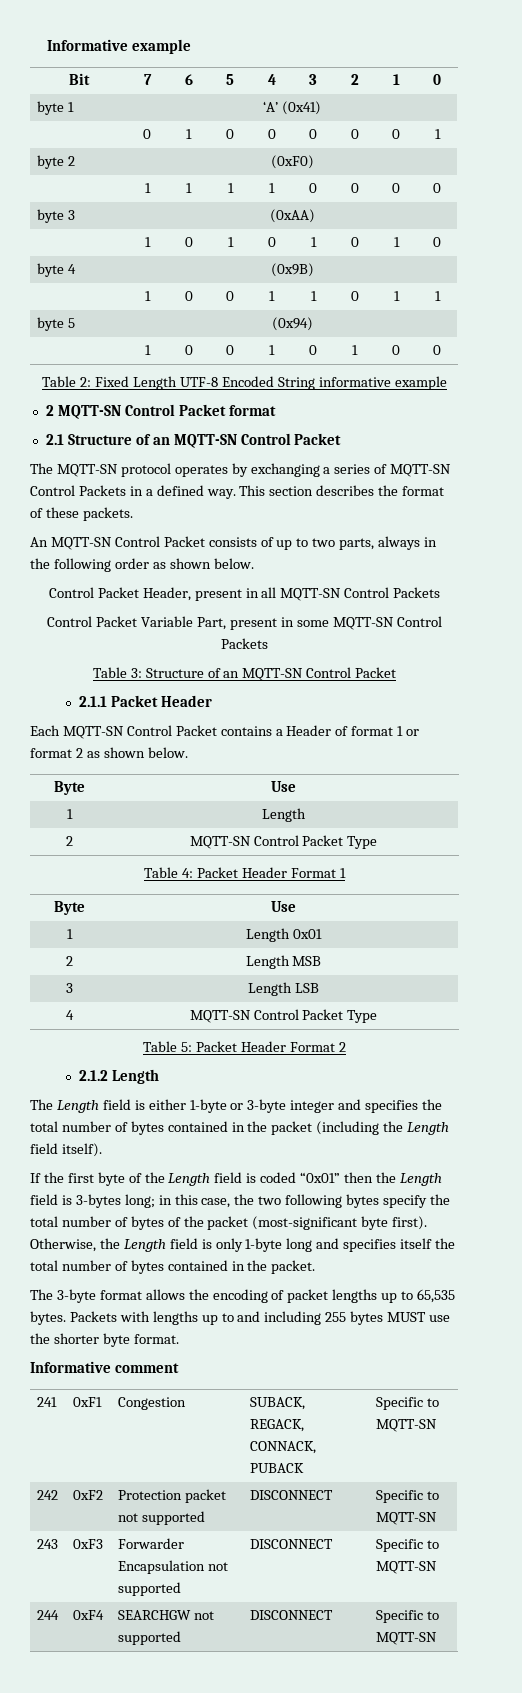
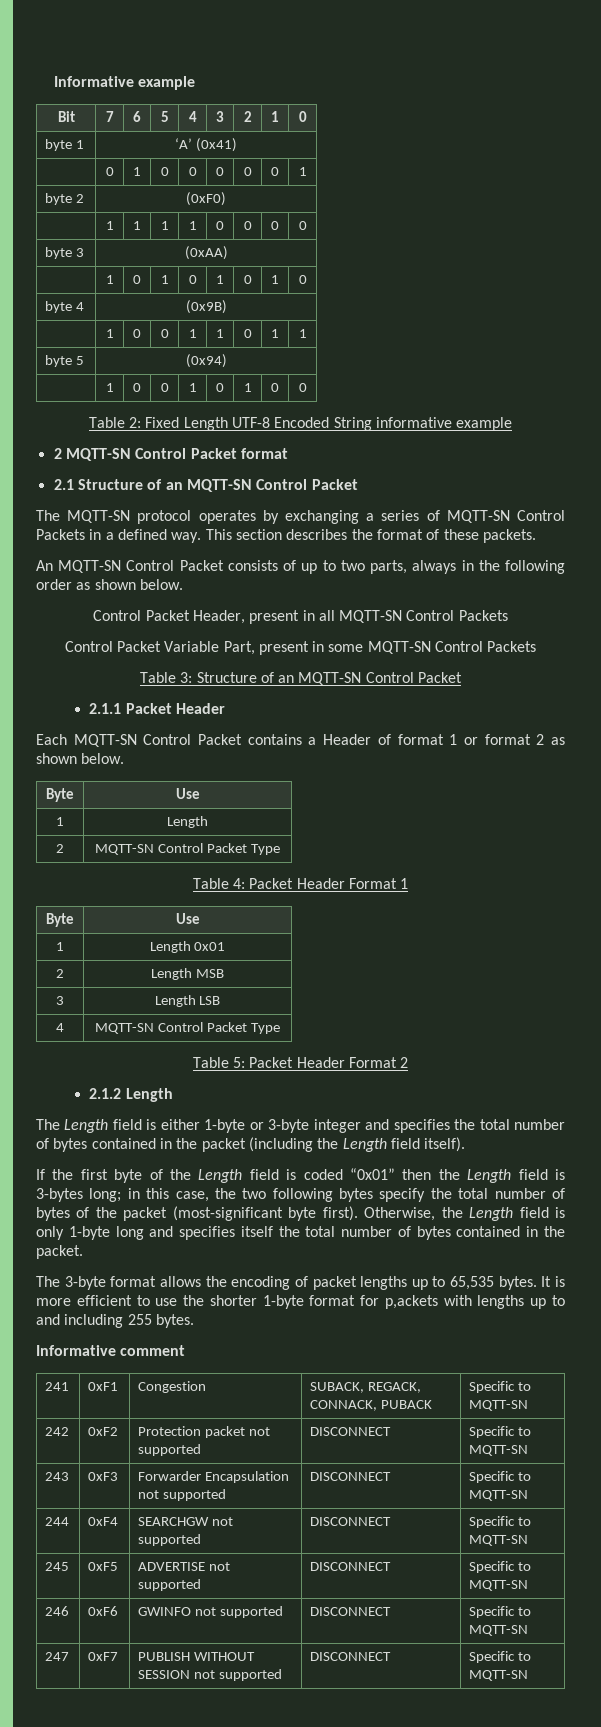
[69,1311,117,1322] Packets -> [541,1276,566,1287] [36,1295,438,1309] It is more efficient to use the shorter 1-byte format for p,ackets
[350,1311,451,1325] [30,1333,179,1347] bytes MUST use the shorter byte format. -> [155,1314,194,1328] bytes.
(438, 1638) none -> [45,1562,70,1571] [88,1562,119,1571] [138,1562,231,1571] [138,1579,202,1591] [310,1562,392,1571] [469,1561,532,1573] [469,1580,529,1591] [45,1606,70,1616] [88,1606,119,1616] [138,1606,284,1618] [310,1607,392,1616] [469,1606,532,1618] [469,1625,529,1636] [45,1652,70,1661] [88,1652,119,1661] [138,1652,256,1661] [138,1669,283,1681] [310,1652,392,1661] [469,1651,532,1663] [469,1670,529,1681] // 245 | 0xF5 | ADVERTISE not supported | DISCONNECT | Specific to MQTT-SN // 246 | 0xF6 | GWINFO not supported | DISCONNECT | Specific to MQTT-SN // 247 | 0xF7 | PUBLISH WITHOUT SESSION not supported | DISCONNECT | Specific to MQTT-SN

